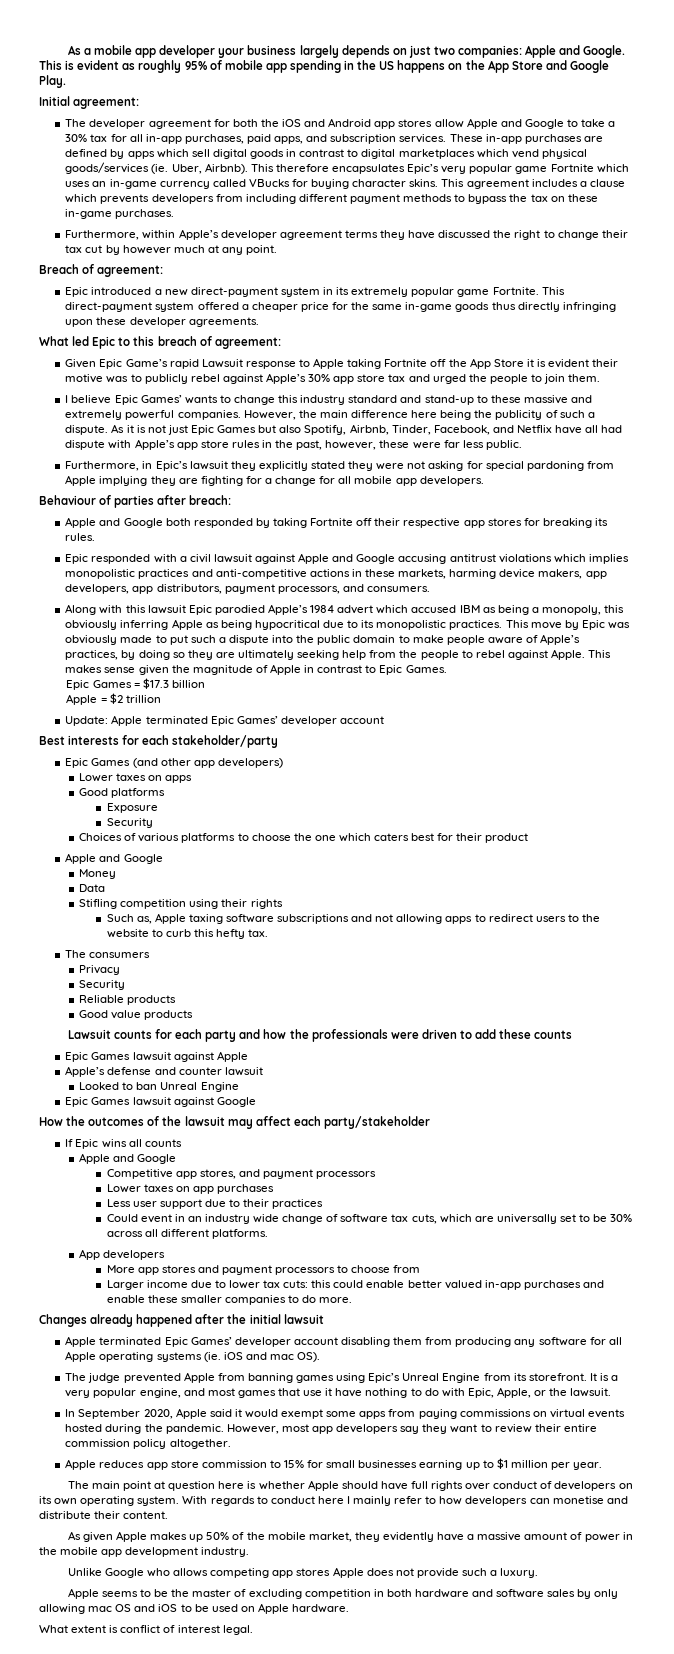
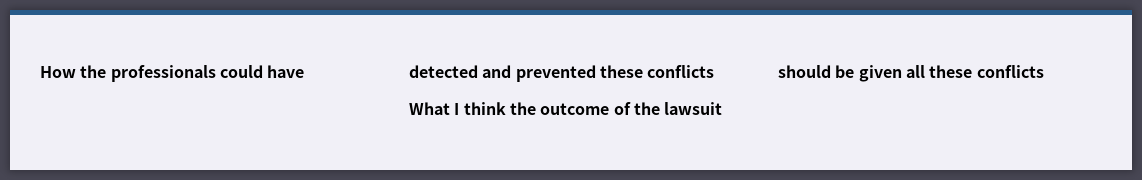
[67,45,626,58] [39,60,609,73] [39,75,66,88] [39,96,140,109] [65,118,616,129] [65,134,603,144] [65,149,587,159] [65,162,629,174] [65,179,625,189] [65,194,598,204] [65,209,175,219] [65,229,628,240] [65,245,278,255] [39,264,164,277] [65,287,565,297] [65,302,616,312] [65,317,259,327] [39,336,281,349] [65,358,619,369] [65,373,601,384] [65,395,592,405] [65,410,595,420] [65,424,623,435] [65,439,522,450] [65,461,614,471] [65,475,484,486] [39,495,232,508] [65,517,608,528] [65,533,96,541] [65,553,629,564] [65,569,607,579] [65,584,431,594] [65,604,625,615] [65,619,630,630] [65,634,581,645] [65,649,612,660] [65,664,447,675] [66,678,205,690] [66,693,161,705] [65,715,385,726] [39,735,279,748] [65,758,283,768] [79,773,193,783] [79,788,166,798] [106,803,158,813] [106,818,153,828] [79,833,529,843] [65,853,163,864] [79,869,117,879] [79,884,106,892] [79,899,283,909] [106,913,601,924] [106,929,269,939] [65,950,151,958] [79,965,121,975] [79,980,126,990] [79,995,177,1005] [79,1010,194,1020] [67,1029,573,1042] [65,1051,248,1062] [65,1066,263,1077] [79,1082,239,1092] [65,1097,256,1107] [39,1116,430,1129] [65,1139,182,1149] [79,1153,177,1164] [106,1169,377,1179] [106,1184,274,1194] [106,1199,324,1209] [106,1214,633,1224] [106,1229,268,1239] [79,1249,166,1260] [106,1265,421,1275] [106,1280,605,1290] [106,1295,353,1305] [39,1314,324,1327] [65,1336,622,1347] [65,1351,321,1362] [65,1372,619,1383] [65,1387,612,1398] [65,1408,625,1419] [65,1424,597,1434] [65,1439,231,1449] [65,1458,603,1470] [67,1480,633,1491] [39,1496,628,1506] [39,1511,169,1519] [67,1531,633,1542] [39,1547,250,1557] [67,1567,539,1578] [67,1588,619,1599] [39,1603,350,1614] [39,1625,253,1635] As a mobile app developer your business largely depends on just two companies: Apple and Google. This is evident as roughly 95% of mobile app spending in the US happens on the App Store and Google Play. // Initial agreement: // The developer agreement for both the iOS and Android app stores allow Apple and Google to take a 30% tax for all in-app purchases, paid apps, and subscription services. These in-app purchases are defined by apps which sell digital goods in contrast to digital marketplaces which vend physical goods/services (ie. Uber, Airbnb). This therefore encapsulates Epic’s very popular game Fortnite which uses an in-game currency called VBucks for buying character skins. This agreement includes a clause which prevents developers from including different payment methods to bypass the tax on these in-game purchases. // Furthermore, within Apple’s developer agreement terms they have discussed the right to change their tax cut by however much at any point. // Breach of agreement: // Epic introduced a new direct-payment system in its extremely popular game Fortnite. This direct-payment system offered a cheaper price for the same in-game goods thus directly infringing upon these developer agreements. // What led Epic to this breach of agreement: // Given Epic Game’s rapid Lawsuit response to Apple taking Fortnite off the App Store it is evident their motive was to publicly rebel against Apple’s 30% app store tax and urged the people to join them. // I believe Epic Games’ wants to change this industry standard and stand-up to these massive and extremely powerful companies. However, the main difference here being the publicity of such a dispute. As it is not just Epic Games but also Spotify, Airbnb, Tinder, Facebook, and Netflix have all had dispute with Apple’s app store rules in the past, however, these were far less public. // Furthermore, in Epic’s lawsuit they explicitly stated they were not asking for special pardoning from Apple implying they are fighting for a change for all mobile app developers. // Behaviour of parties after breach: // Apple and Google both responded by taking Fortnite off their respective app stores for breaking its rules. // Epic responded with a civil lawsuit against Apple and Google accusing antitrust violations which implies monopolistic practices and anti-competitive actions in these markets, harming device makers, app developers, app distributors, payment processors, and consumers. // Along with this lawsuit Epic parodied Apple’s 1984 advert which accused IBM as being a monopoly, this obviously inferring Apple as being hypocritical due to its monopolistic practices. This move by Epic was obviously made to put such a dispute into the public domain to make people aware of Apple’s practices, by doing so they are ultimately seeking help from the people to rebel against Apple. This makes sense given the magnitude of Apple in contrast to Epic Games. // Epic Games = $17.3 billion // Apple = $2 trillion // Update: Apple terminated Epic Games’ developer account // Best interests for each stakeholder/party // Epic Games (and other app developers) // Lower taxes on apps // Good platforms // Exposure // Security // Choices of various platforms to choose the one which caters best for their product // Apple and Google // Money // Data // Stifling competition using their rights // Such as, Apple taxing software subscriptions and not allowing apps to redirect users to the website to curb this hefty tax. // The consumers // Privacy // Security // Reliable products // Good value products // Lawsuit counts for each party and how the professionals were driven to add these counts // Epic Games lawsuit against Apple // Apple’s defense and counter lawsuit // Looked to ban Unreal Engine // Epic Games lawsuit against Google // How the outcomes of the lawsuit may affect each party/stakeholder // If Epic wins all counts // Apple and Google // Competitive app stores, and payment processors // Lower taxes on app purchases // Less user support due to their practices // Could event in an industry wide change of software tax cuts, which are universally set to be 30% across all different platforms. // App developers // More app stores and payment processors to choose from // Larger income due to lower tax cuts: this could enable better valued in-app purchases and enable these smaller companies to do more. // Changes already happened after the initial lawsuit // Apple terminated Epic Games’ developer account disabling them from producing any software for all Apple operating systems (ie. iOS and mac OS). // The judge prevented Apple from banning games using Epic’s Unreal Engine from its storefront. It is a very popular engine, and most games that use it have nothing to do with Epic, Apple, or the lawsuit. // In September 2020, Apple said it would exempt some apps from paying commissions on virtual events hosted during the pandemic. However, most app developers say they want to review their entire commission policy altogether. // Apple reduces app store commission to 15% for small businesses earning up to $1 million per year. // The main point at question here is whether Apple should have full rights over conduct of developers on its own operating system. With regards to conduct here I mainly refer to how developers can monetise and distribute their content. // As given Apple makes up 50% of the mobile market, they evidently have a massive amount of power in the mobile app development industry. // Unlike Google who allows competing app stores Apple does not provide such a luxury. // Apple seems to be the master of excluding competition in both hardware and software sales by only allowing mac OS and iOS to be used on Apple hardware. // What extent is conflict of interest legal. -> [40,65,715,82] [409,102,723,115] [778,65,1044,82] How the professionals could have detected and prevented these conflicts // What I think the outcome of the lawsuit should be given all these conflicts

